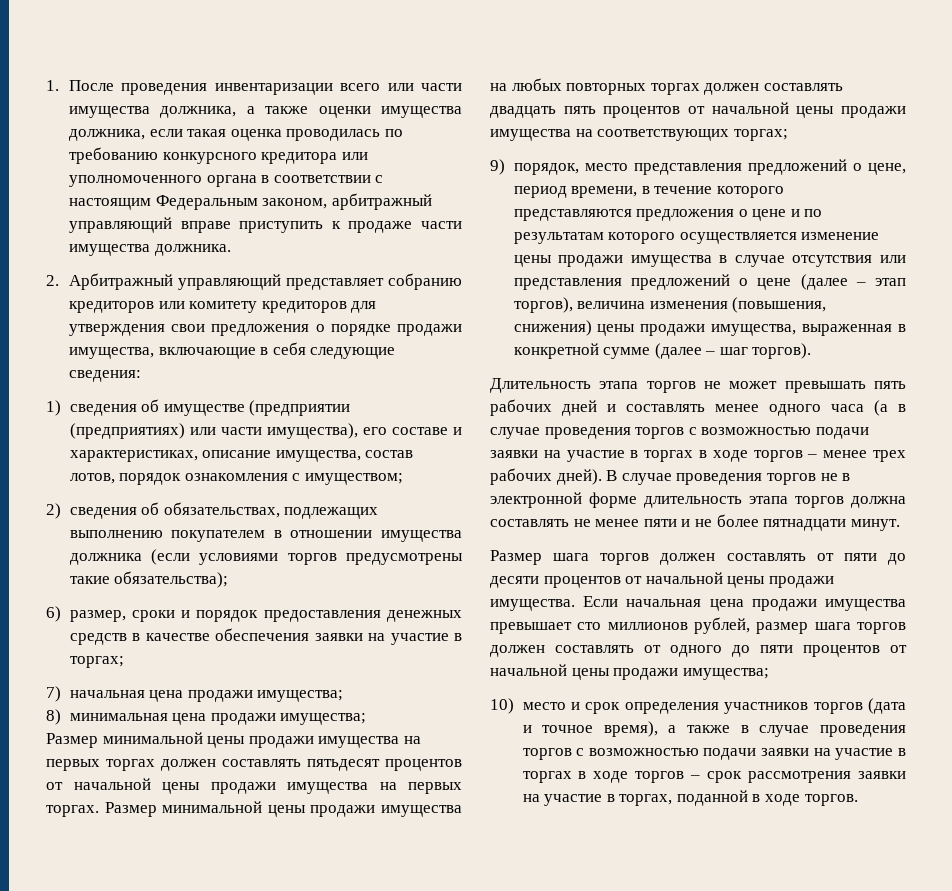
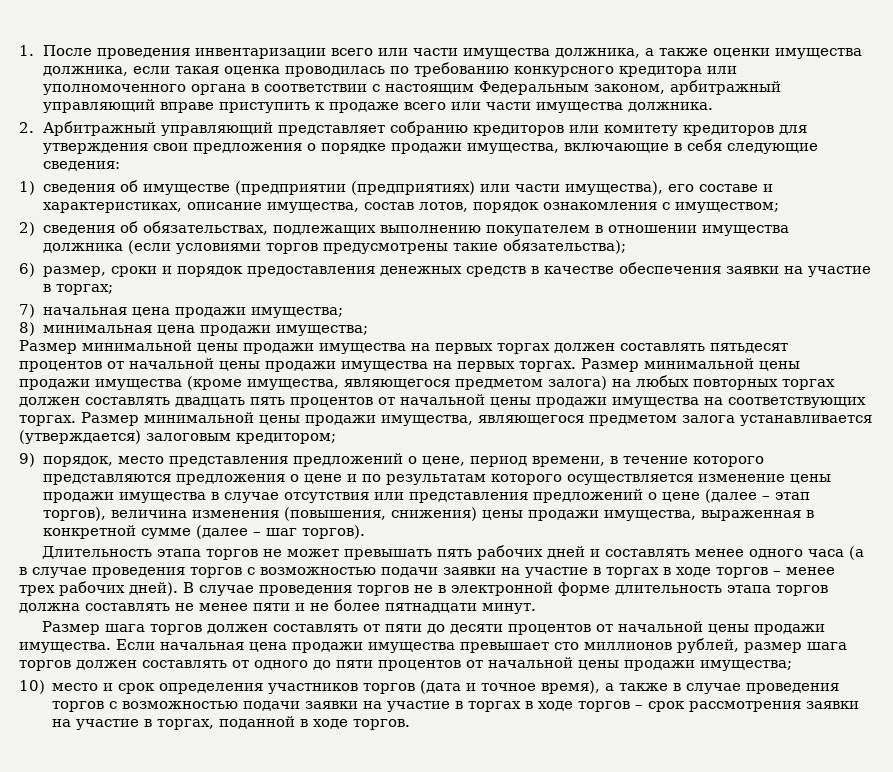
(413, 227) none -> [404,102,482,110] всего или
(462, 811) none -> [187,376,607,390] (кроме имущества, являющегося предметом залога)
[733,129,788,141] торгах; -> [19,412,872,426] [19,430,336,444] торгах. Размер минимальной цены продажи имущества, являющегося предметом залога устанавливается (утверждается) залоговым кредитором;

